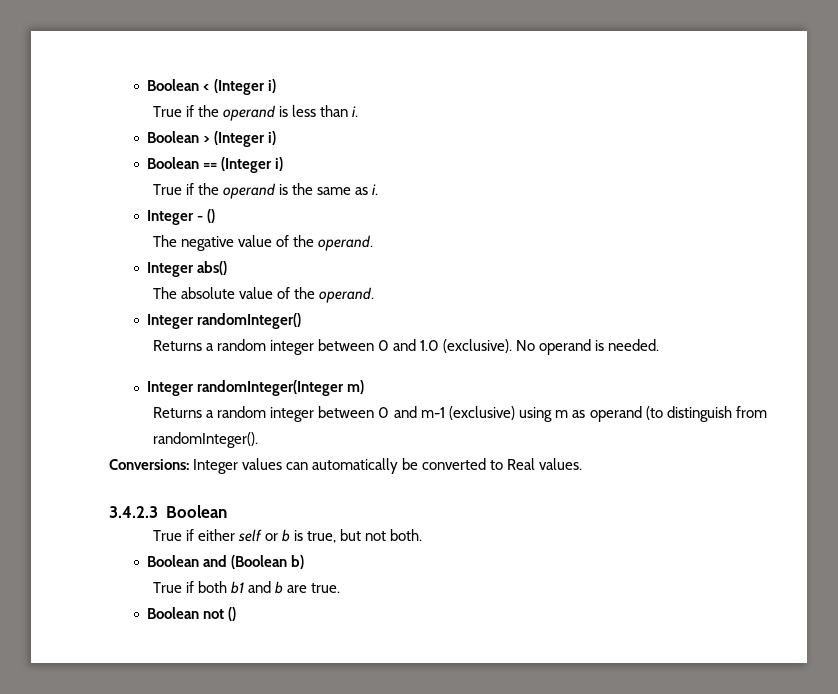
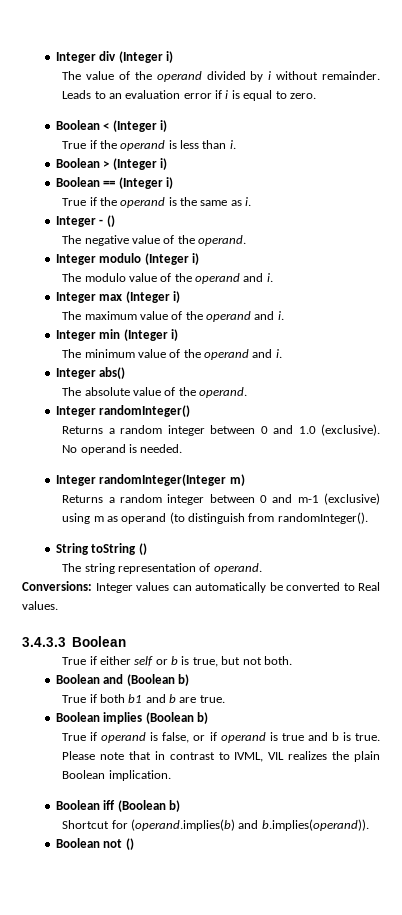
(147, 85) none -> [55,51,173,63] [62,71,380,82] [62,90,316,101] Integer div (Integer i) // The value of the operand divided by i without remainder. Leads to an evaluation error if i is equal to zero. //
(373, 243) none -> [55,253,199,265] [62,273,273,284] [55,291,180,303] [62,311,284,322] [55,329,178,341] [62,349,282,360] // Integer modulo (Integer i) // The modulo value of the operand and i. // Integer max (Integer i) // The maximum value of the operand and i. // Integer min (Integer i) // The minimum value of the operand and i.
(258, 440) none -> [55,543,147,555] [62,563,262,574] // String toString () // The string representation of operand.
[109,506,158,518] 3.4.2.3 -> [22,637,66,647] 3.4.3.3
(340, 588) none -> [55,712,208,724] [62,732,380,743] [62,751,381,762] [62,770,171,781] [55,800,180,812] [62,819,369,831] // Boolean implies (Boolean b) // True if operand is false, or if operand is true and b is true. Please note that in contrast to IVML, VIL realizes the plain Boolean implication. // Boolean iff (Boolean b) // Shortcut for (operand.implies(b) and b.implies(operand)).

